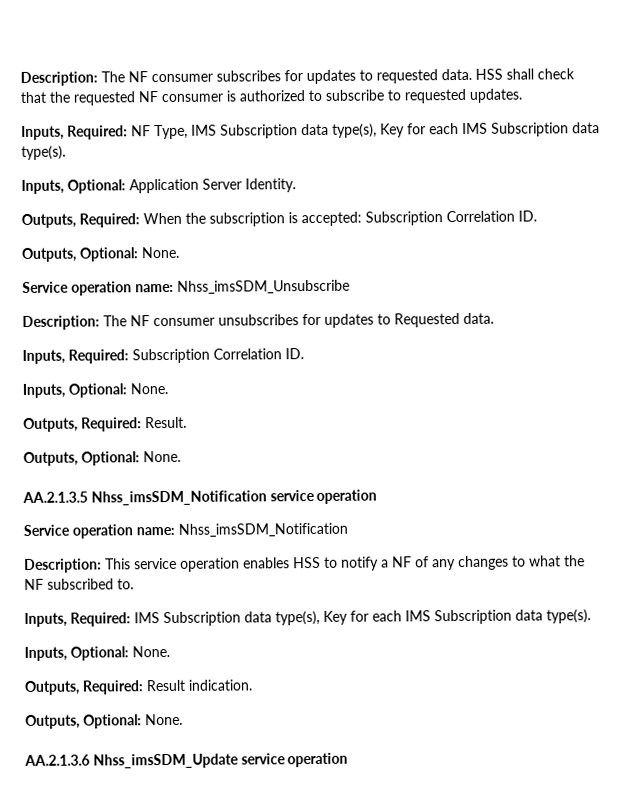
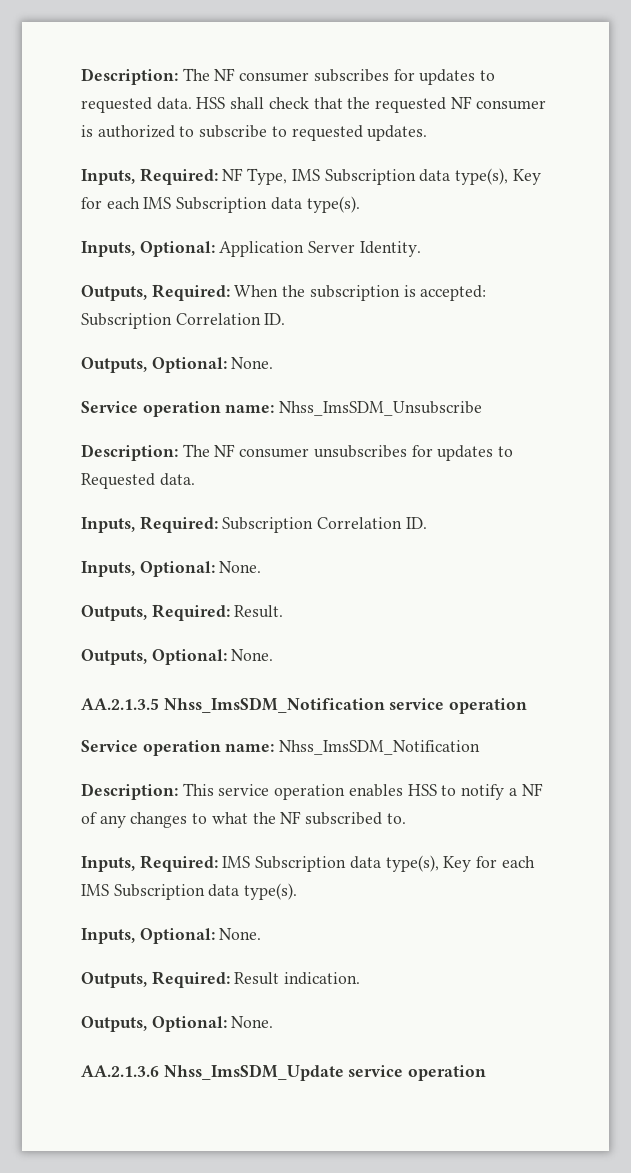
[177,279,350,294] Nhss_imsSDM_Unsubscribe -> [279,401,483,416] Nhss_ImsSDM_Unsubscribe
[90,490,267,506] Nhss_imsSDM_Notification -> [163,697,385,713] Nhss_ImsSDM_Notification
[178,522,348,537] Nhss_imsSDM_Notification -> [279,740,481,755] Nhss_ImsSDM_Notification
[92,753,239,769] Nhss_imsSDM_Update -> [163,1064,344,1081] Nhss_ImsSDM_Update

